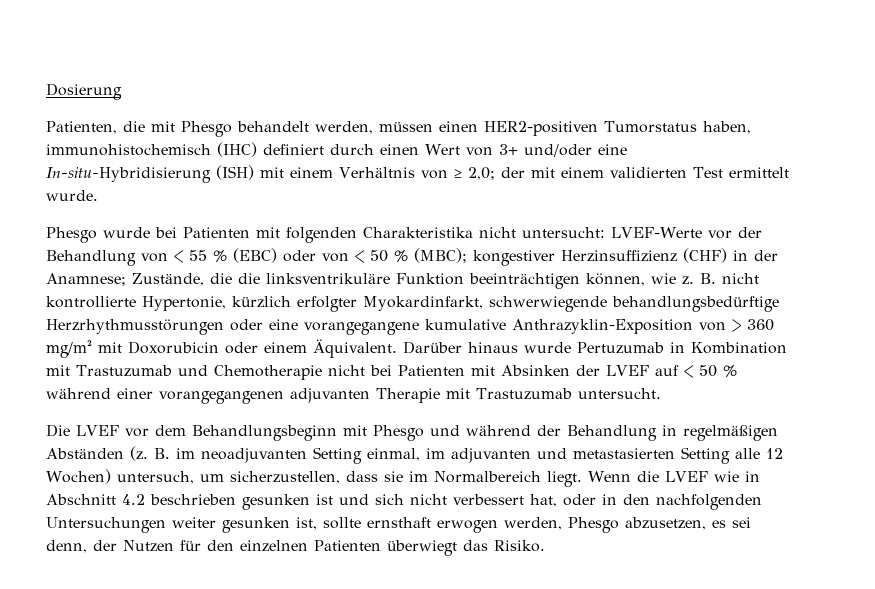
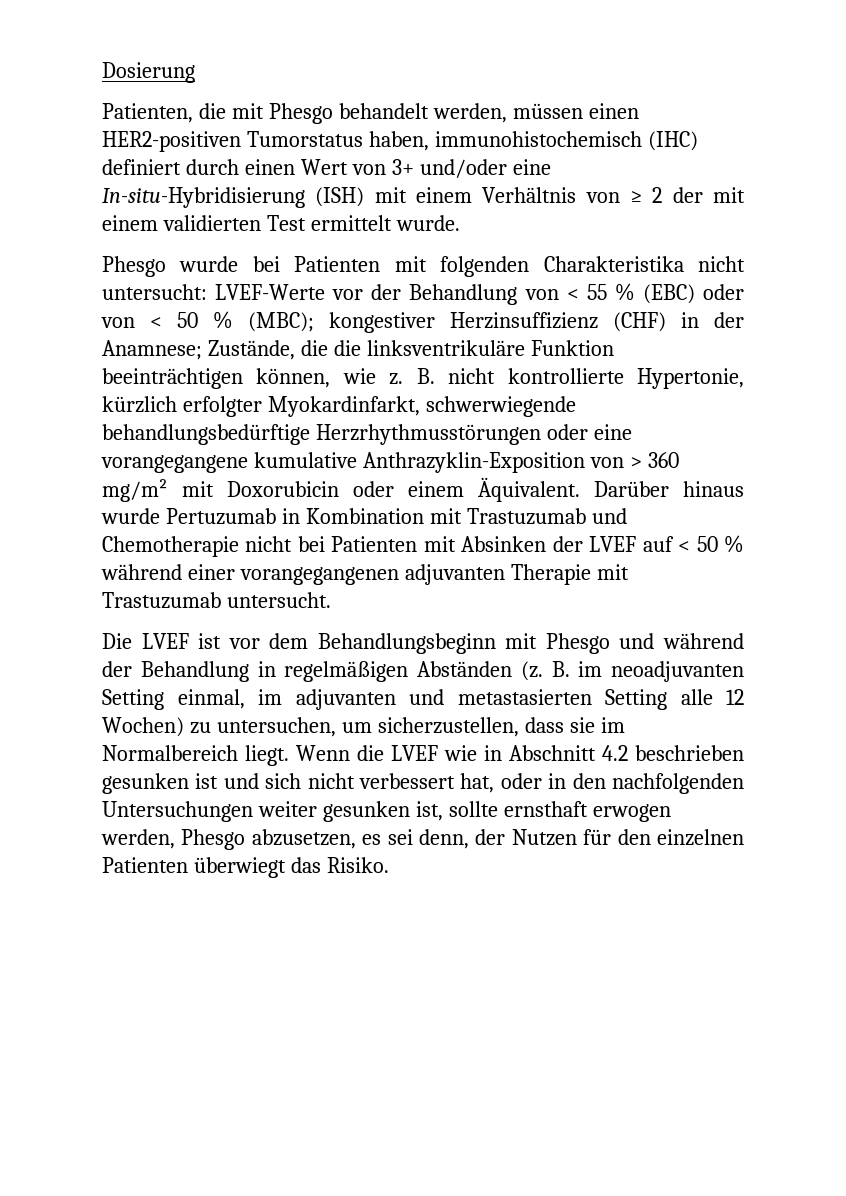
[467,167,495,180] 2,0; -> [652,187,663,203] 2
(119, 430) none -> [198,633,222,649] ist
[116,471,194,484] untersuch, -> [189,717,336,737] zu untersuchen,

